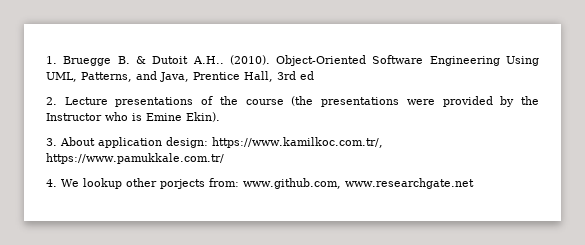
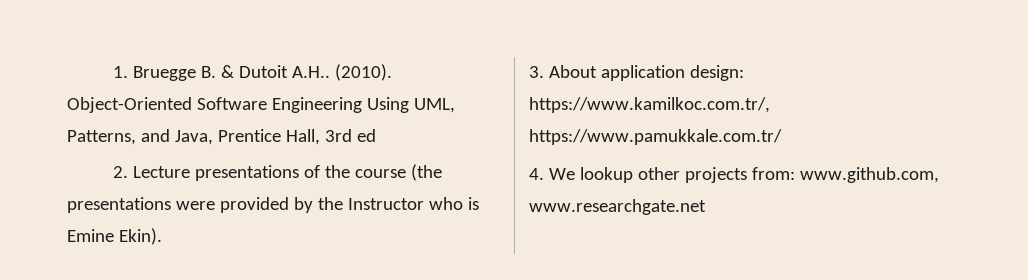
[160,179,205,189] porjects -> [684,167,747,183] projects

